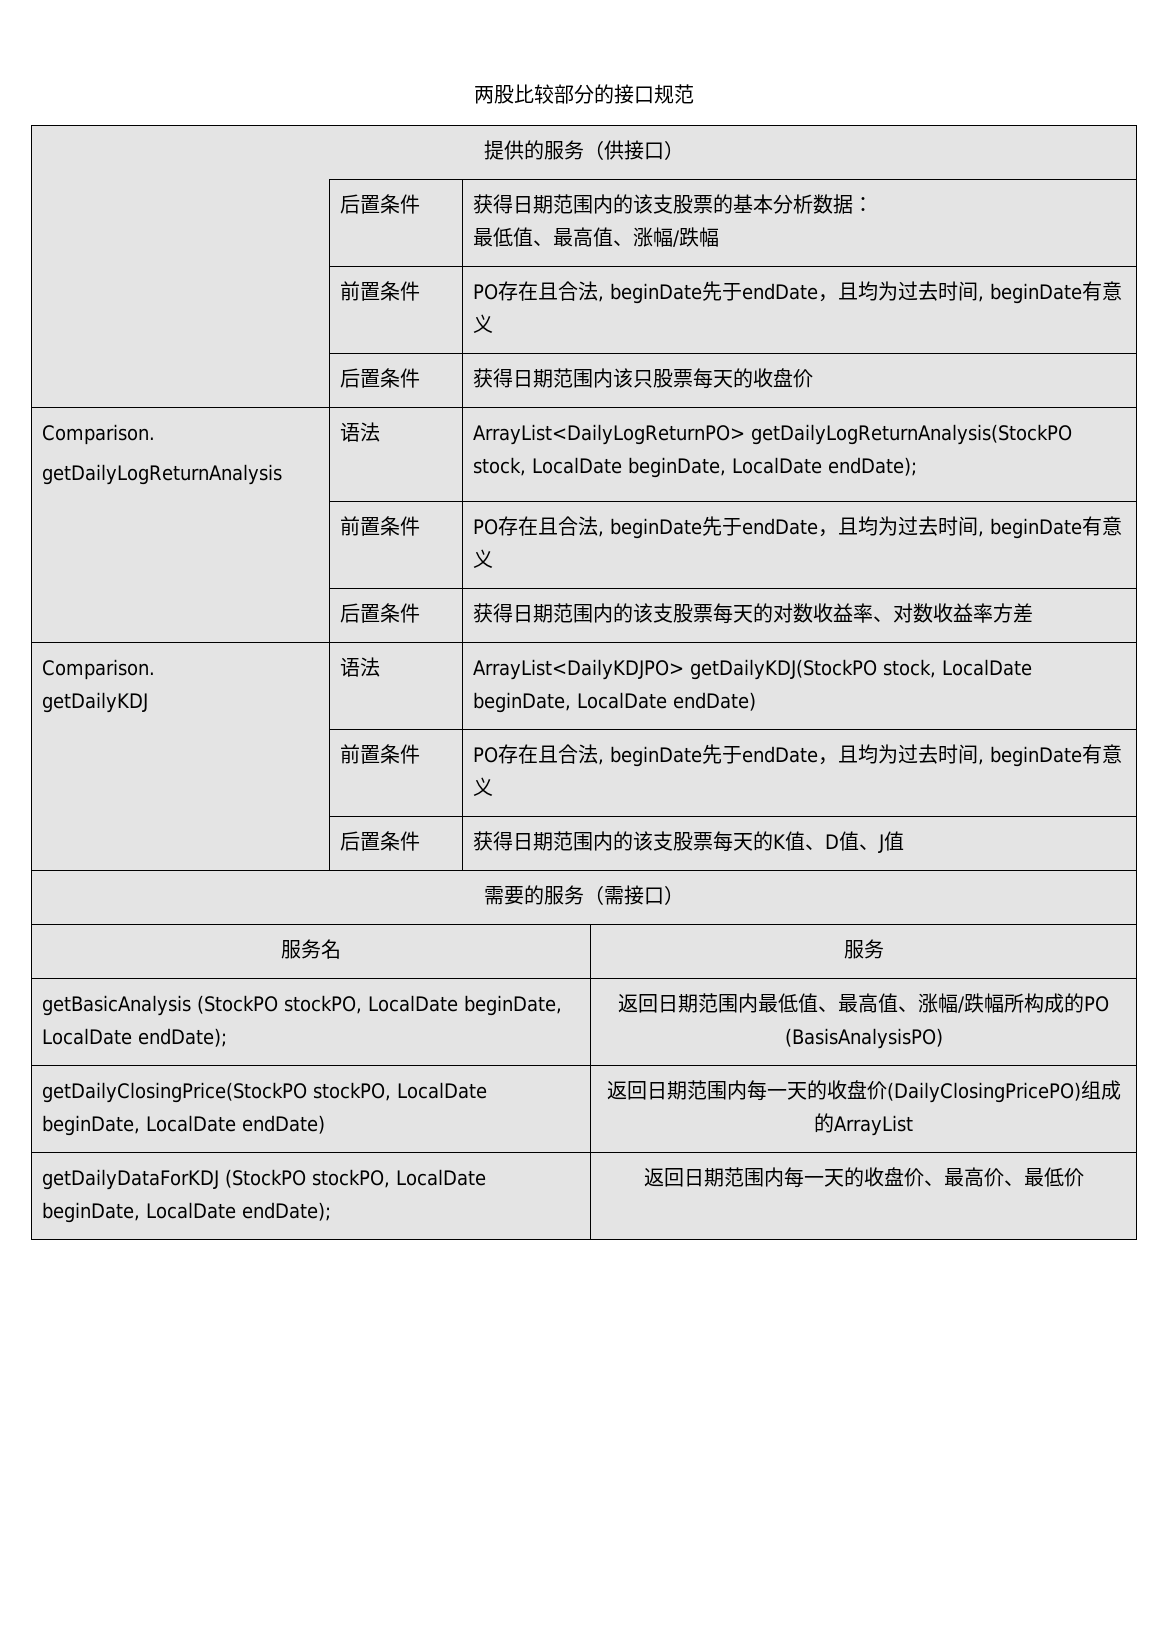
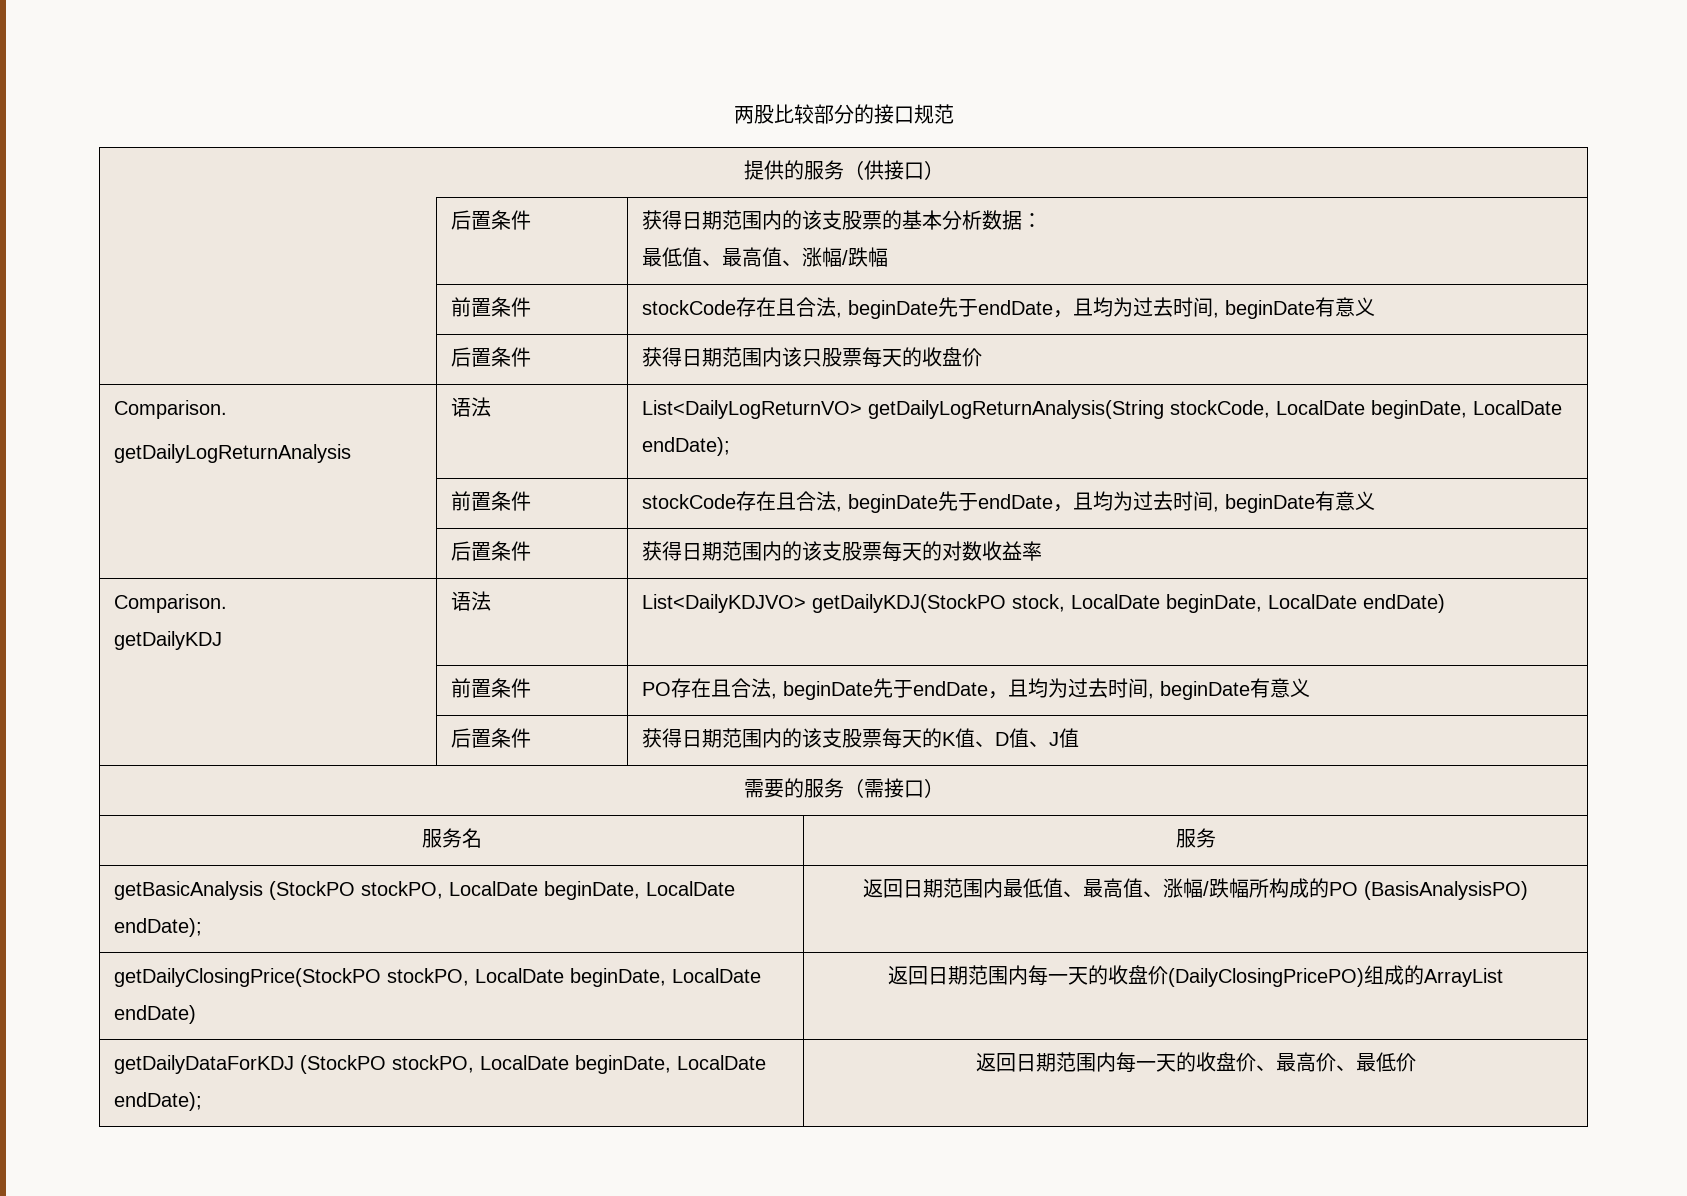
[473,284,499,300] PO -> [642,300,737,315] stockCode
[473,424,1073,445] [473,457,527,476] ArrayList<DailyLogReturnPO> getDailyLogReturnAnalysis(StockPO stock, -> [642,400,1271,419] List<DailyLogReturnVO> getDailyLogReturnAnalysis(String stockCode,
[473,519,499,535] PO -> [642,494,737,509] stockCode
[873,603,1034,623] 、对数收益率方差 -> (1043, 551) none
[473,659,685,680] ArrayList<DailyKDJPO> -> [642,594,807,613] List<DailyKDJVO>

